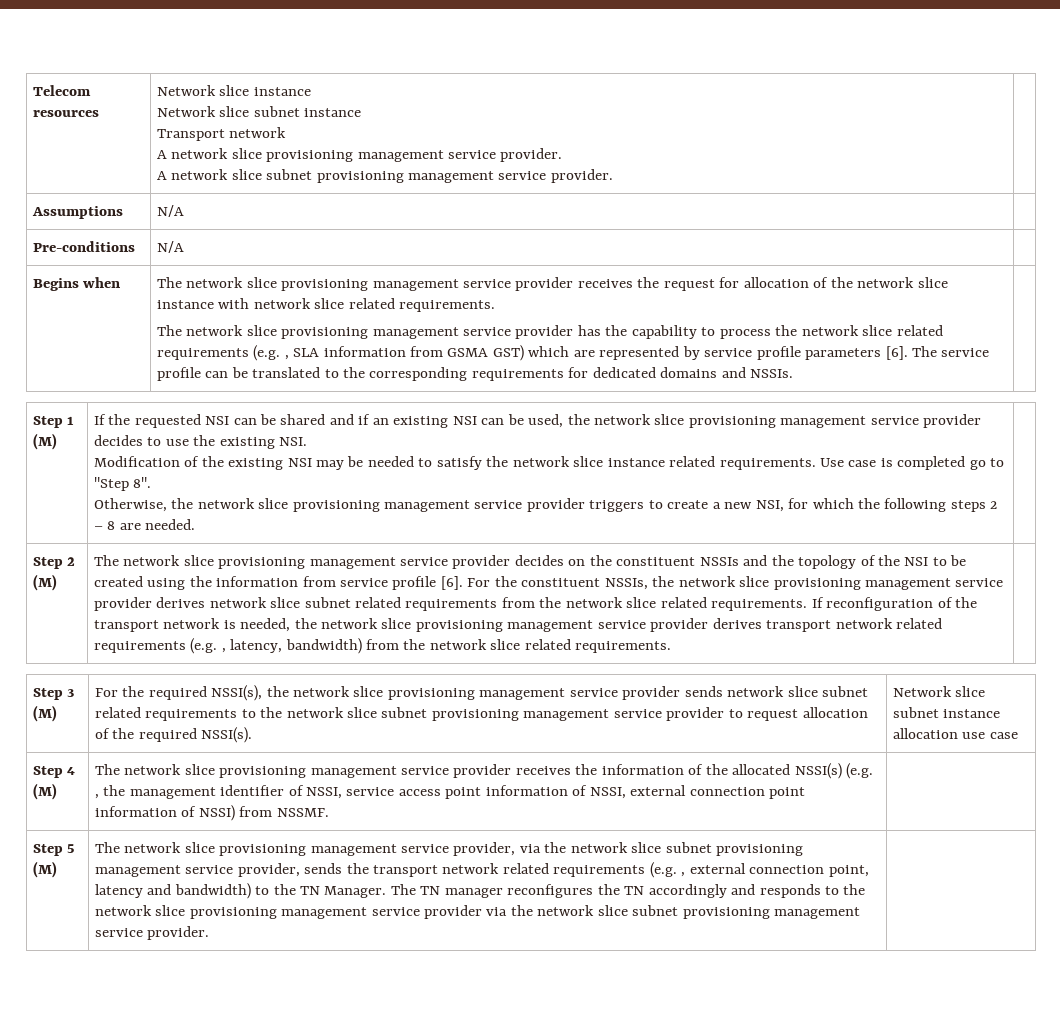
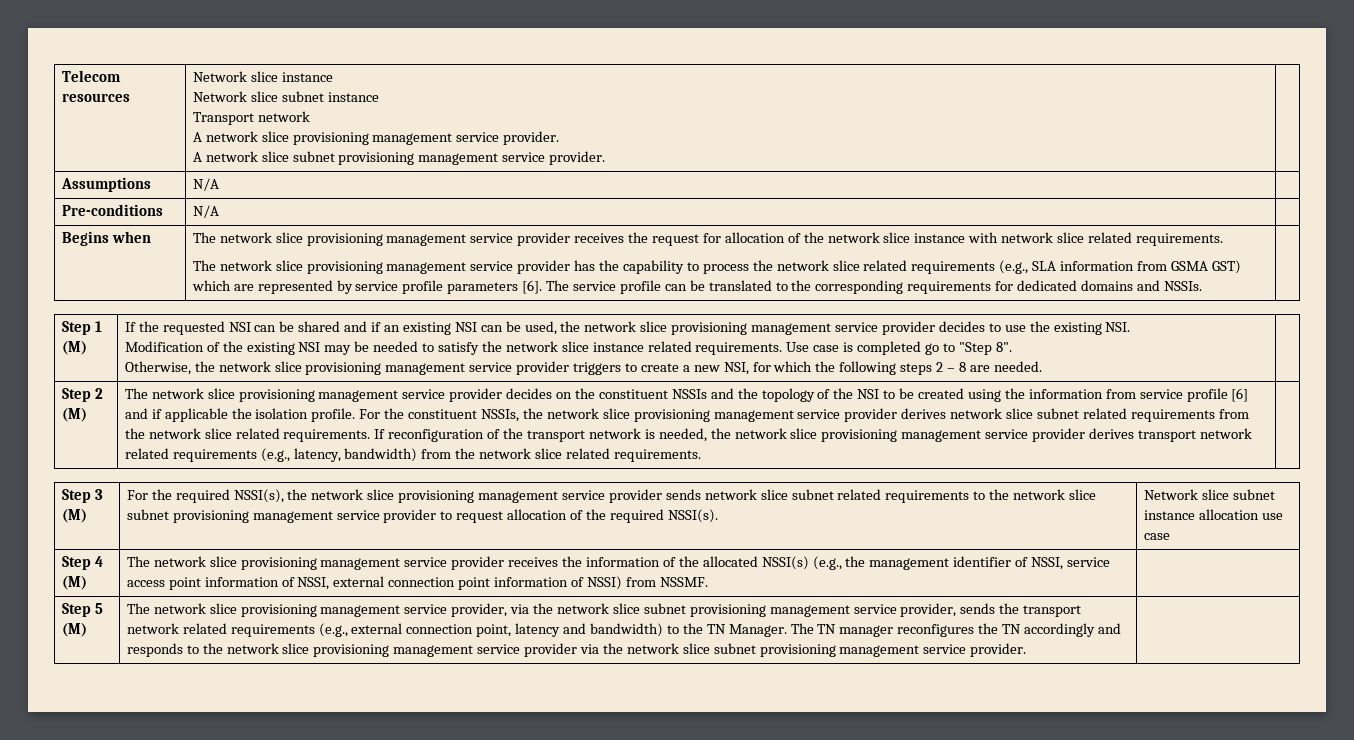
[253,345,289,361] (e.g. , -> [999,260,1029,274] (e.g.,
[440,576,463,590] [6]. -> [1231,388,1249,402] [124,408,356,422] [6] and if applicable the isolation profile.
[190,638,226,654] (e.g. , -> [260,448,290,462] (e.g.,
[846,763,874,779] [94,794,99,799] (e.g. , -> [812,556,842,570] (e.g.,
[649,862,686,878] (e.g. , -> [318,623,348,637] (e.g.,

